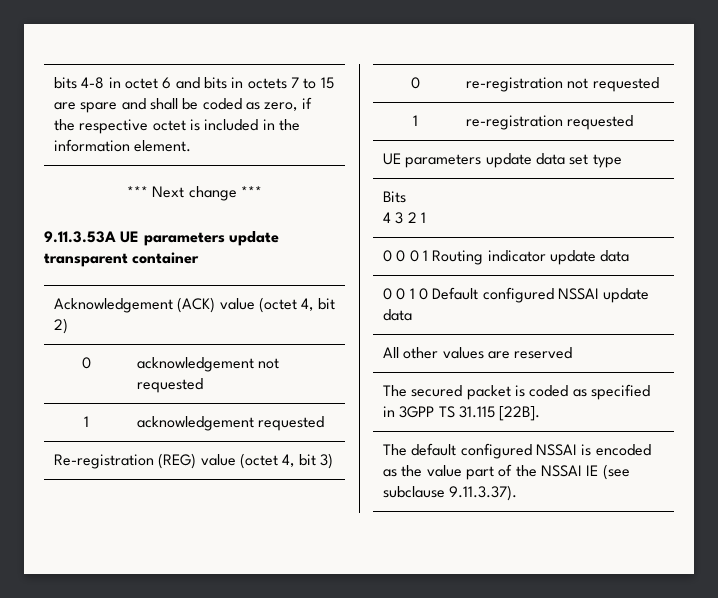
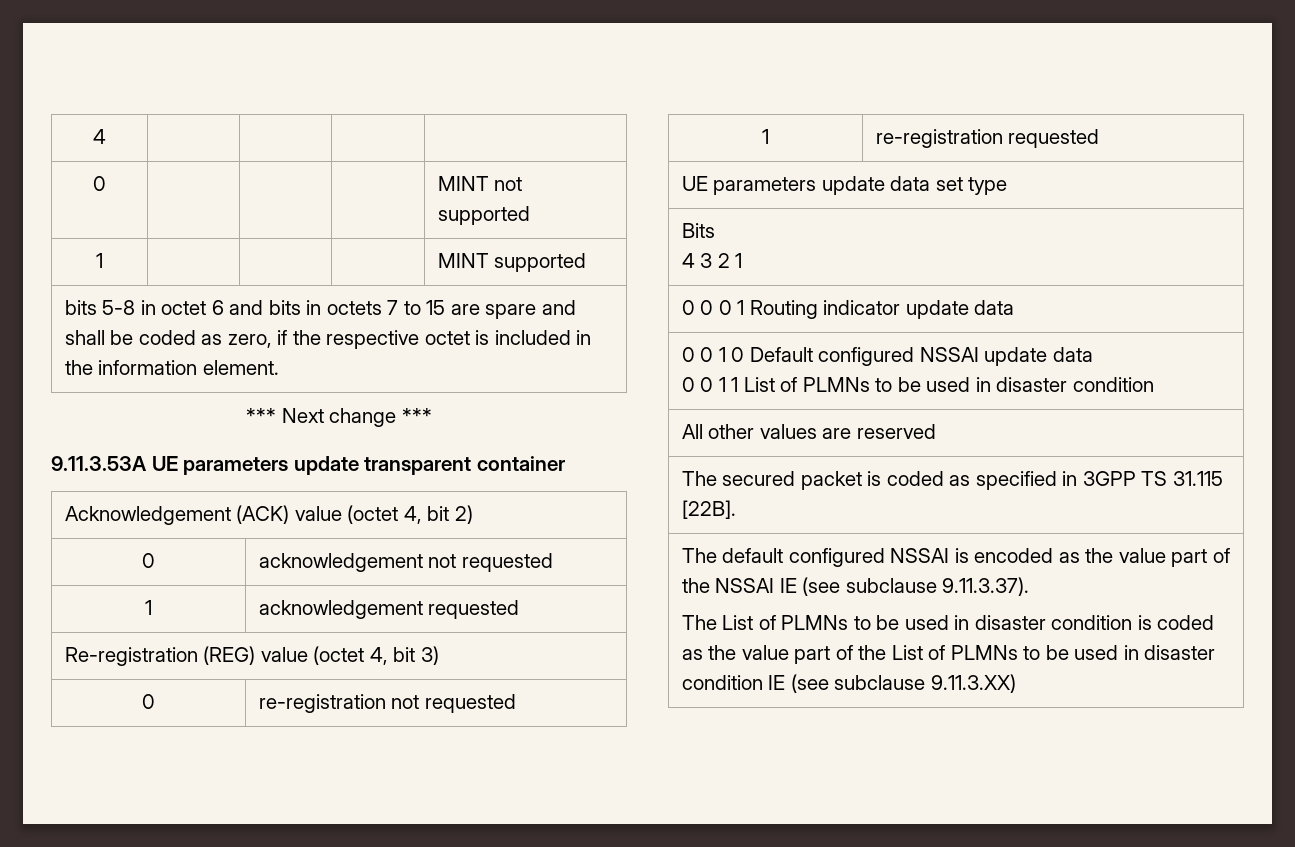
[54,77,105,89] bits 4-8 -> [93,129,106,144] [93,176,106,191] [437,176,523,191] [437,206,530,225] [96,253,103,268] [437,253,587,272] [64,300,136,315] 4 | | | | // 0 | | | | MINT not supported // 1 | | | | MINT supported // bits 5-8
(413, 315) none -> [681,377,1154,392] // 0 0 1 1 List of PLMNs to be used in disaster condition
(518, 493) none -> [681,615,1215,630] [681,645,1216,664] [681,674,1016,693] // The List of PLMNs to be used in disaster condition is coded as the value part of the List of PLMNs to be used in disaster condition IE (see subclause 9.11.3.XX)

